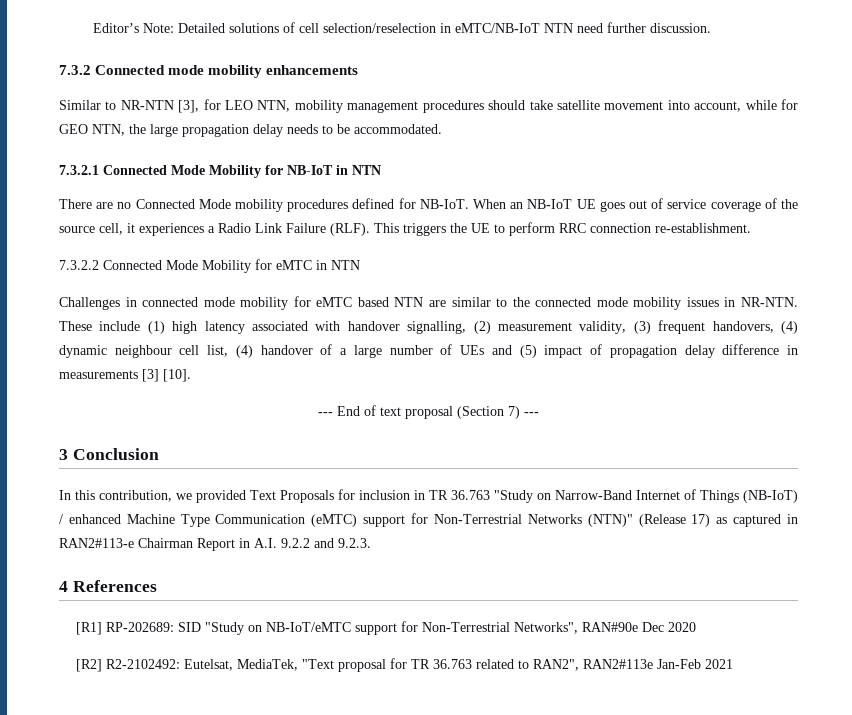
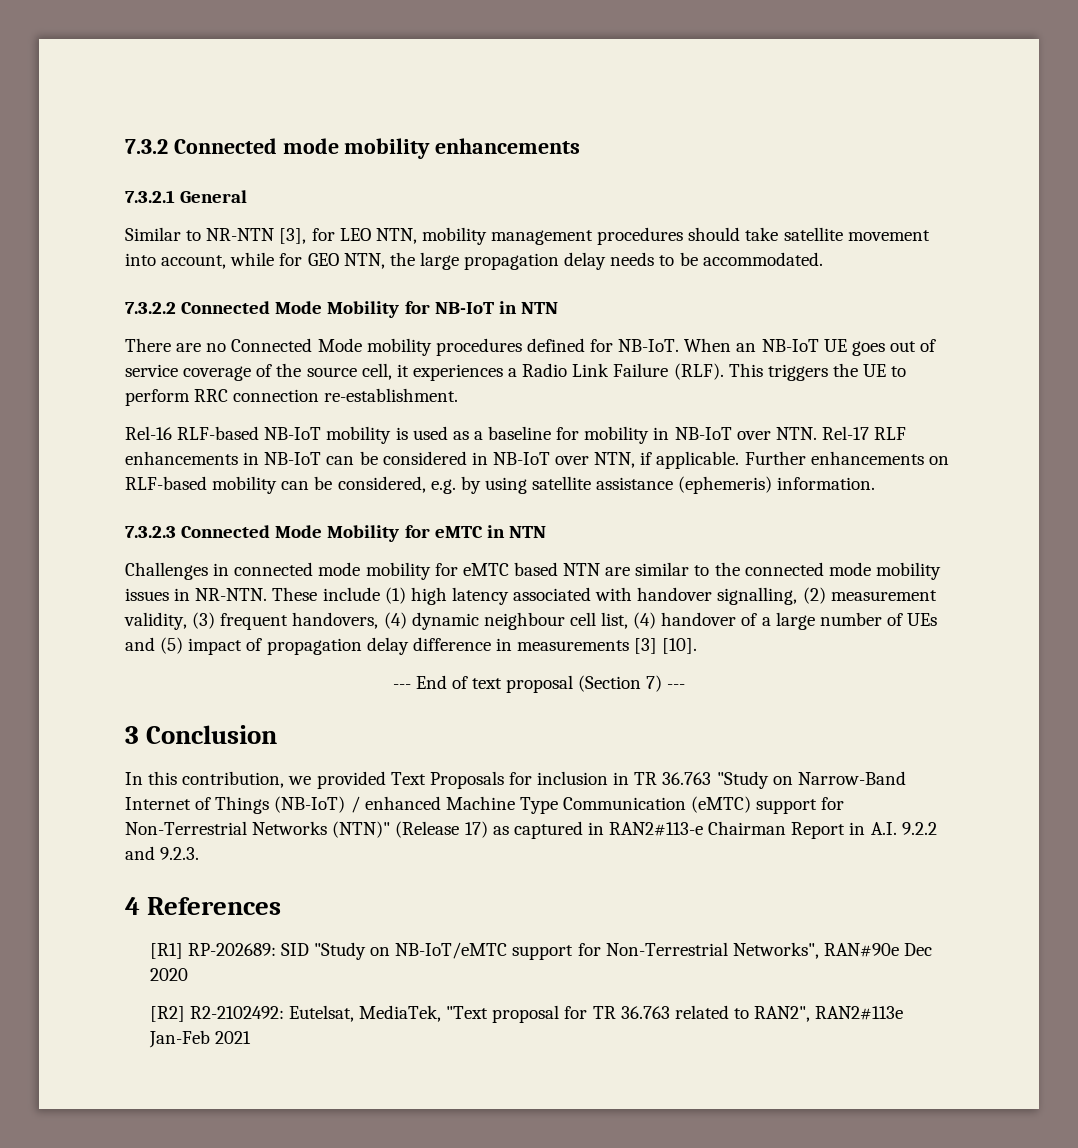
[92,22,711,33] Editor’s Note: Detailed solutions of cell selection/reselection in eMTC/NB-IoT NTN need further discussion. // -> (125, 146) none
(359, 70) none -> [125,190,248,203] // 7.3.2.1 General
[59,165,99,175] 7.3.2.1 -> [125,302,176,314] 7.3.2.2
[59,260,99,270] 7.3.2.2 -> [125,426,907,444] [125,451,949,469] [125,476,876,494] [125,526,176,538] Rel-16 RLF-based NB-IoT mobility is used as a baseline for mobility in NB-IoT over NTN. Rel-17 RLF enhancements in NB-IoT can be considered in NB-IoT over NTN, if applicable. Further enhancements on RLF-based mobility can be considered, e.g. by using satellite assistance (ephemeris) information. // 7.3.2.3

